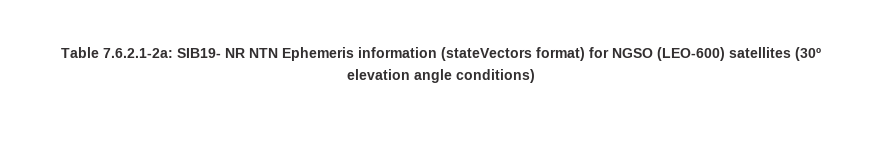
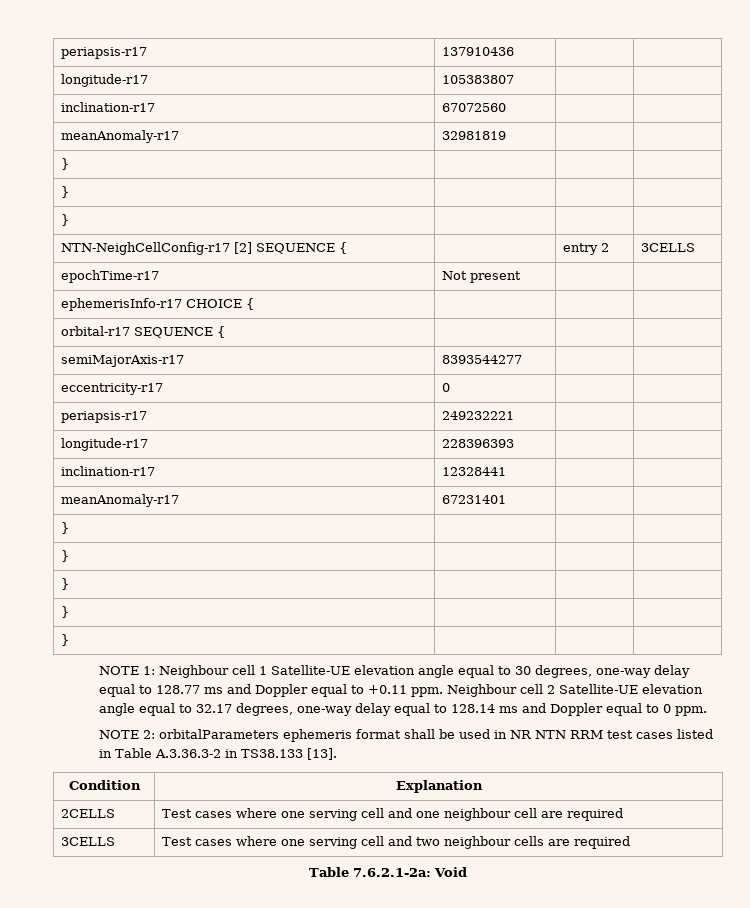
[60,47,821,61] [346,69,535,83] Table 7.6.2.1-2a: SIB19- NR NTN Ephemeris information (stateVectors format) for NGSO (LEO-600) satellites (30º elevation angle conditions) -> [60,47,147,59] [441,47,514,56] [60,74,148,87] [441,75,514,84] [60,102,155,112] [441,103,506,112] [60,130,179,143] [441,131,506,140] [60,158,69,170] [60,186,69,198] [60,214,69,226] [60,242,347,255] [562,243,609,255] [640,243,695,252] [60,270,159,283] [441,271,521,283] [60,298,254,311] [60,326,225,338] [60,355,184,367] [441,355,522,364] [60,383,163,395] [441,383,450,392] [60,411,147,423] [441,411,514,420] [60,438,148,451] [441,439,514,448] [60,466,155,476] [441,467,506,476] [60,494,179,507] [441,495,506,504] [60,522,69,534] [60,550,69,562] [60,578,69,590] [60,606,69,618] [60,634,69,646] [98,665,690,678] [98,684,703,697] [98,703,707,716] [98,729,713,742] [98,748,337,760] [68,780,141,790] [395,780,483,793] [60,809,115,818] [161,808,623,821] [60,837,115,846] [161,836,630,849] [308,867,468,877] periapsis-r17 | 137910436 | | // longitude-r17 | 105383807 | | // inclination-r17 | 67072560 | | // meanAnomaly-r17 | 32981819 | | // } | | | // } | | | // } | | | // NTN-NeighCellConfig-r17 [2] SEQUENCE { | | entry 2 | 3CELLS // epochTime-r17 | Not present | | // ephemerisInfo-r17 CHOICE { | | | // orbital-r17 SEQUENCE { | | | // semiMajorAxis-r17 | 8393544277 | | // eccentricity-r17 | 0 | | // periapsis-r17 | 249232221 | | // longitude-r17 | 228396393 | | // inclination-r17 | 12328441 | | // meanAnomaly-r17 | 67231401 | | // } | | | // } | | | // } | | | // } | | | // } | | | // NOTE 1: Neighbour cell 1 Satellite-UE elevation angle equal to 30 degrees, one-way delay equal to 128.77 ms and Doppler equal to +0.11 ppm. Neighbour cell 2 Satellite-UE elevation angle equal to 32.17 degrees, one-way delay equal to 128.14 ms and Doppler equal to 0 ppm. // NOTE 2: orbitalParameters ephemeris format shall be used in NR NTN RRM test cases listed in Table A.3.36.3-2 in TS38.133 [13]. // Condition | Explanation // 2CELLS | Test cases where one serving cell and one neighbour cell are required // 3CELLS | Test cases where one serving cell and two neighbour cells are required // Table 7.6.2.1-2a: Void

